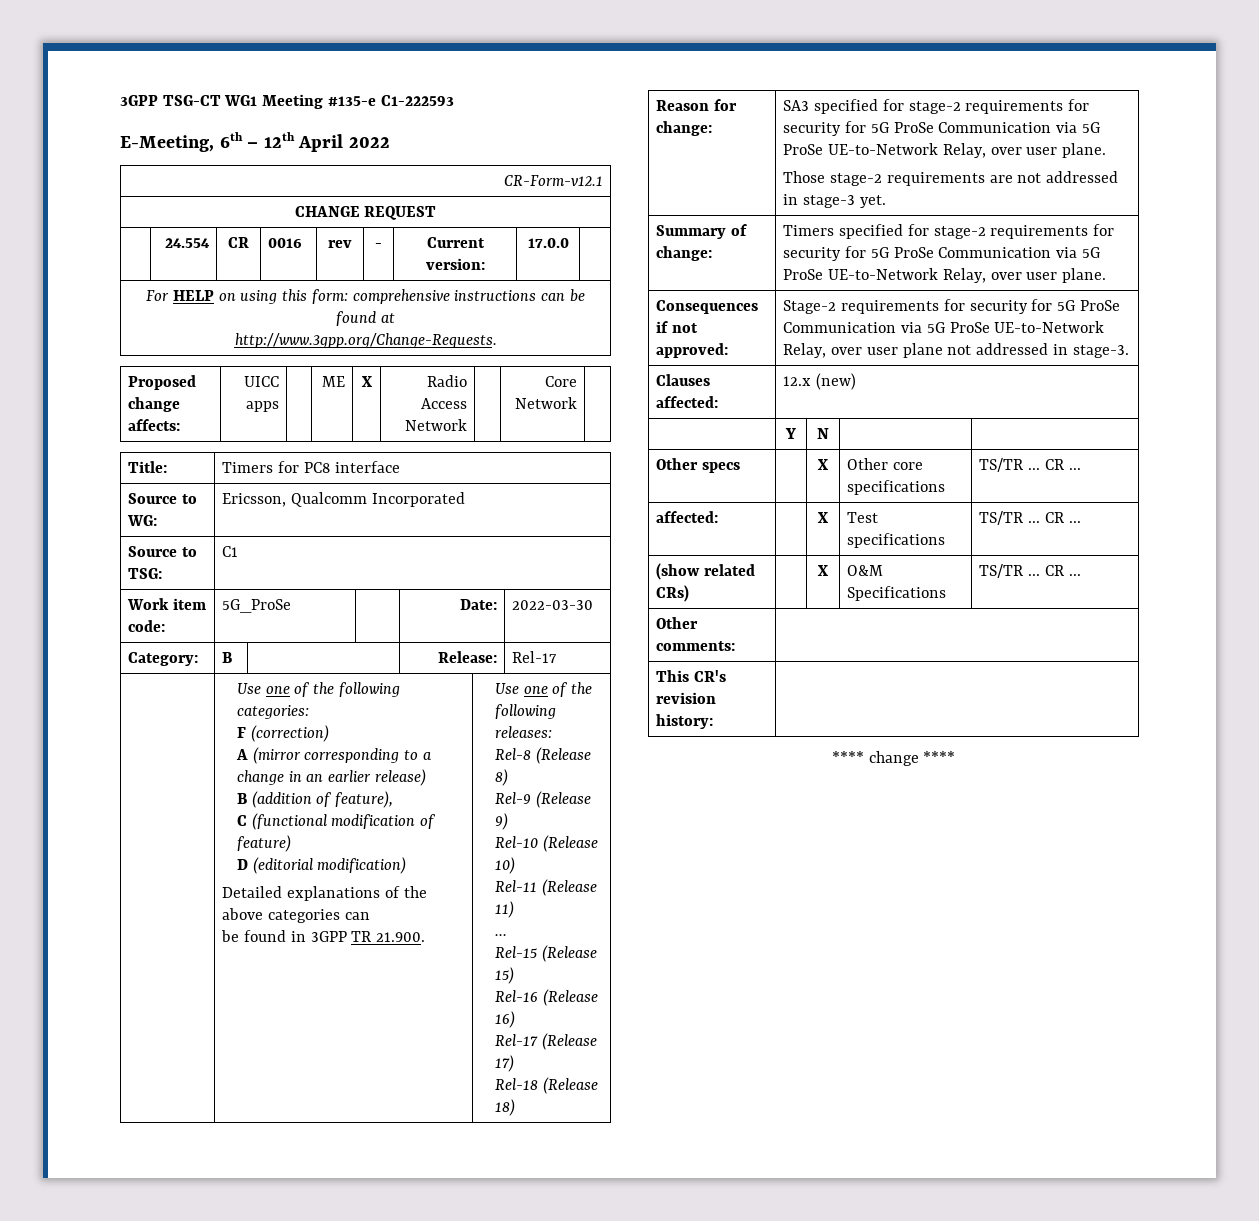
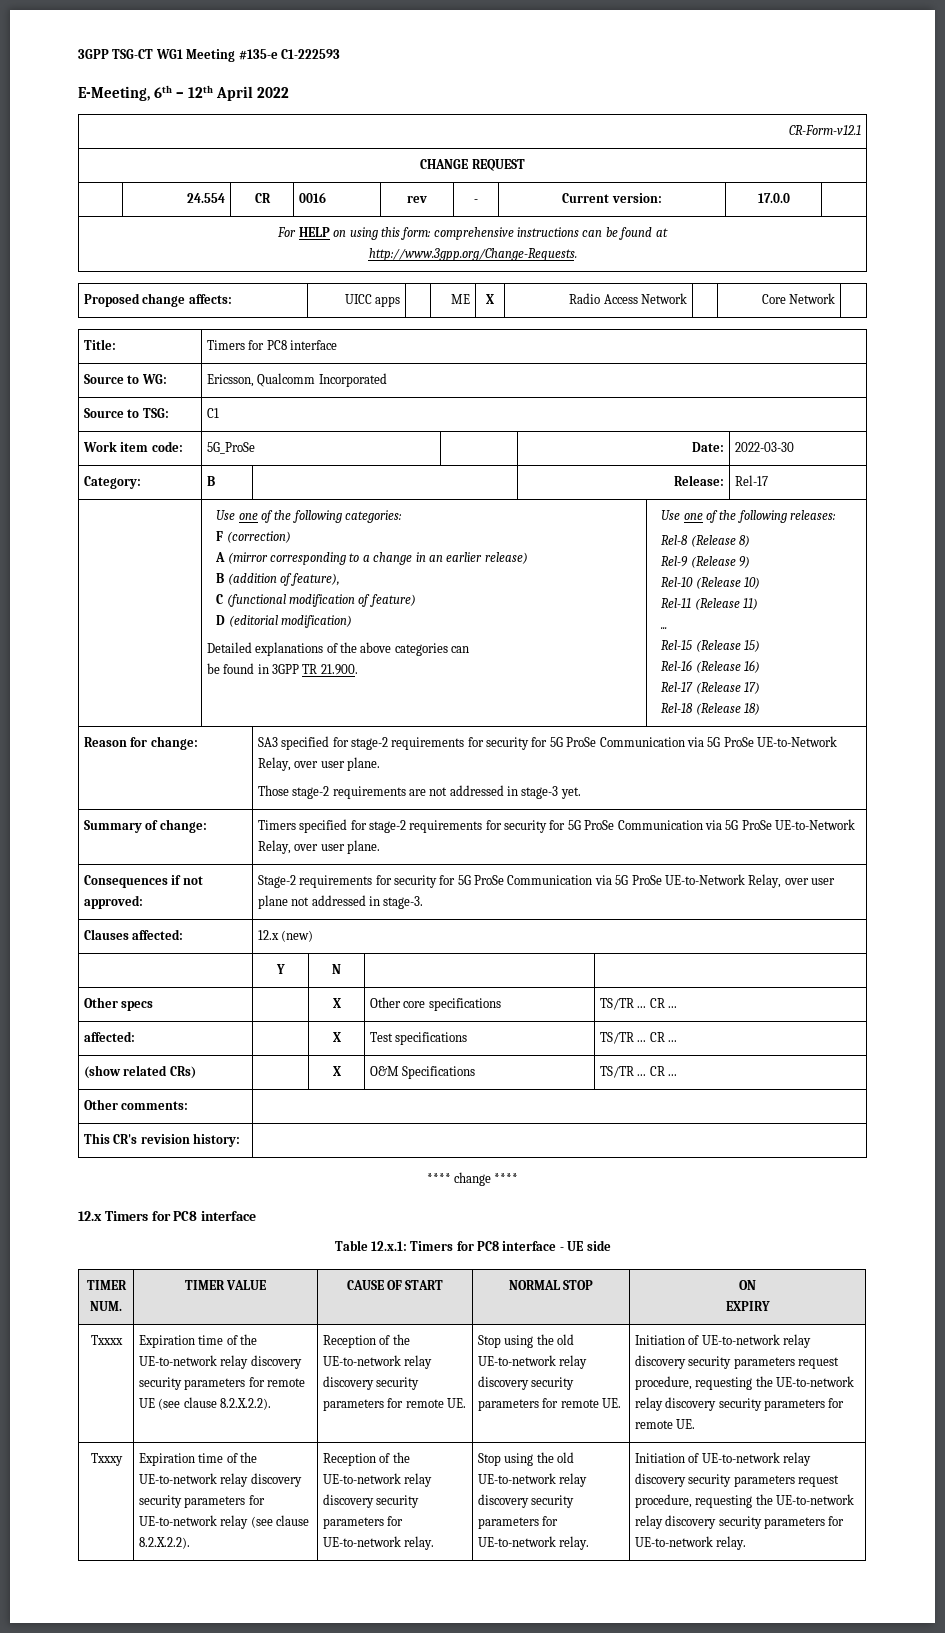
(956, 757) none -> [78,1211,257,1221] [334,1240,611,1251] [86,1280,127,1290] [90,1301,122,1311] [184,1280,267,1290] [346,1280,444,1290] [508,1280,594,1290] [739,1280,756,1290] [725,1301,770,1311] [90,1335,123,1345] [138,1334,257,1348] [138,1355,302,1369] [138,1377,305,1390] [138,1397,271,1410] [322,1334,410,1348] [322,1355,433,1369] [322,1376,420,1390] [322,1398,466,1411] [477,1334,574,1348] [477,1355,588,1369] [477,1376,575,1390] [477,1398,621,1411] [634,1334,811,1348] [634,1355,839,1369] [634,1376,854,1390] [634,1397,845,1411] [634,1419,696,1429] [90,1453,123,1466] [138,1452,257,1466] [138,1473,302,1487] [138,1495,265,1508] [138,1515,309,1529] [138,1537,190,1549] [322,1452,410,1466] [322,1473,433,1487] [322,1494,420,1508] [322,1516,404,1529] [322,1536,435,1550] [477,1452,574,1466] [477,1473,588,1487] [477,1494,575,1508] [477,1516,559,1529] [477,1536,590,1550] [634,1452,811,1466] [634,1473,839,1487] [634,1494,854,1508] [634,1515,845,1529] [634,1536,747,1550] // 12.x Timers for PC8 interface // Table 12.x.1: Timers for PC8 interface - UE side // TIMER NUM. | TIMER VALUE | CAUSE OF START | NORMAL STOP | ON // EXPIRY // Txxxx | Expiration time of the UE-to-network relay discovery security parameters for remote UE (see clause 8.2.X.2.2). | Reception of the UE-to-network relay discovery security parameters for remote UE. | Stop using the old UE-to-network relay discovery security parameters for remote UE. | Initiation of UE-to-network relay discovery security parameters request procedure, requesting the UE-to-network relay discovery security parameters for remote UE. // Txxxy | Expiration time of the UE-to-network relay discovery security parameters for UE-to-network relay (see clause 8.2.X.2.2). | Reception of the UE-to-network relay discovery security parameters for UE-to-network relay. | Stop using the old UE-to-network relay discovery security parameters for UE-to-network relay. | Initiation of UE-to-network relay discovery security parameters request procedure, requesting the UE-to-network relay discovery security parameters for UE-to-network relay.

